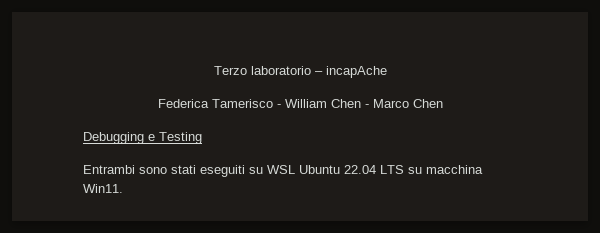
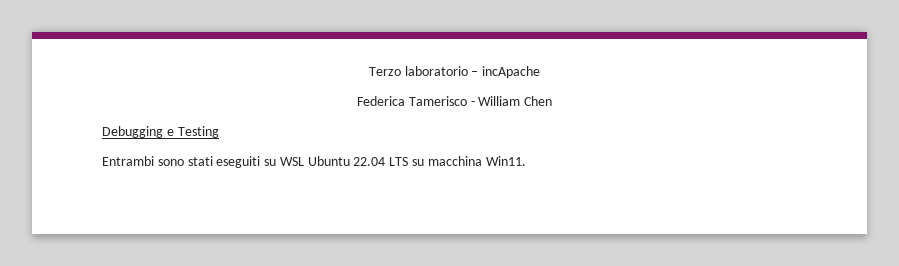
[325,66,387,78] incapAche -> [482,66,541,78] incApache
[364,99,443,108] - Marco Chen -> (553, 101) none

